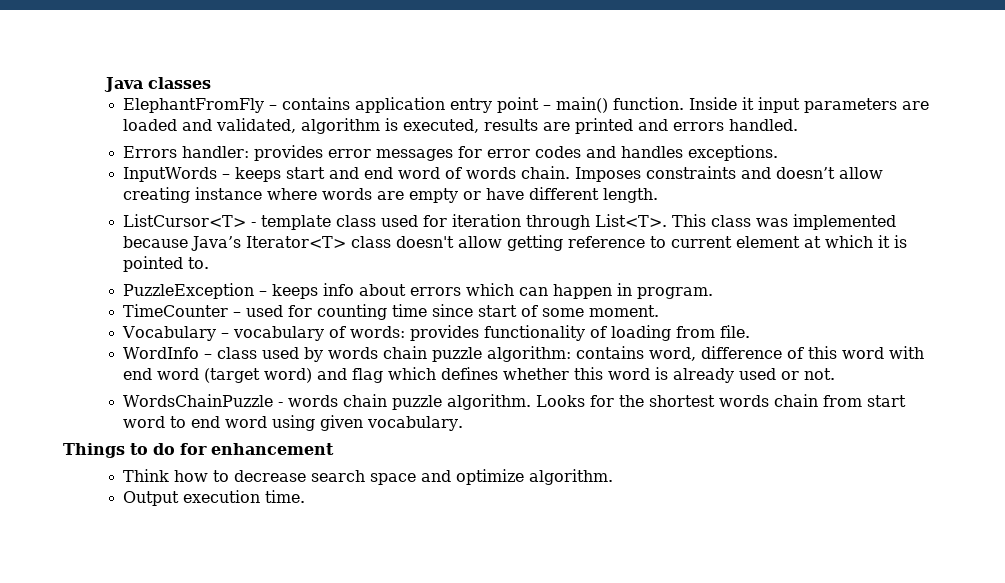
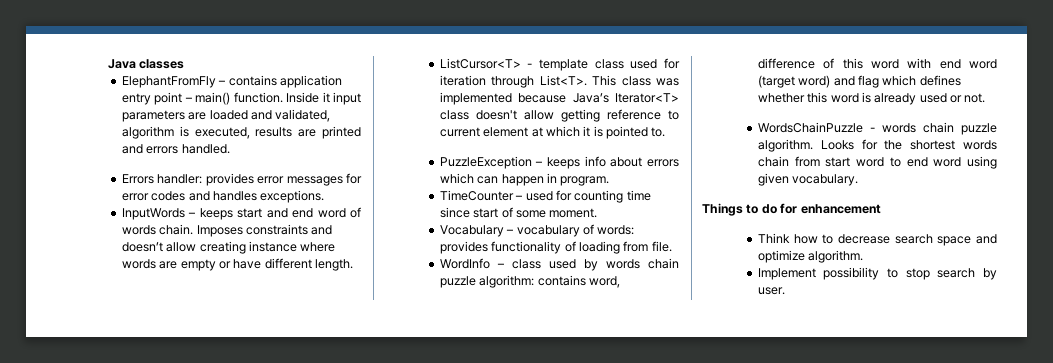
[123,490,306,506] Output execution time. -> [757,267,997,280] [757,287,785,295] Implement possibility to stop search by user.

